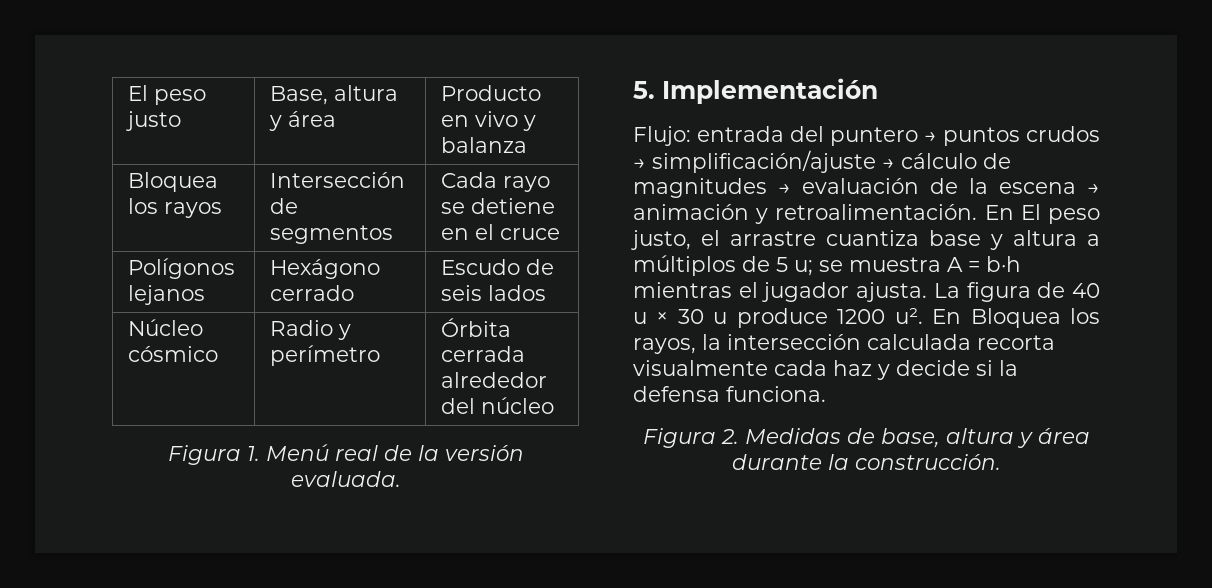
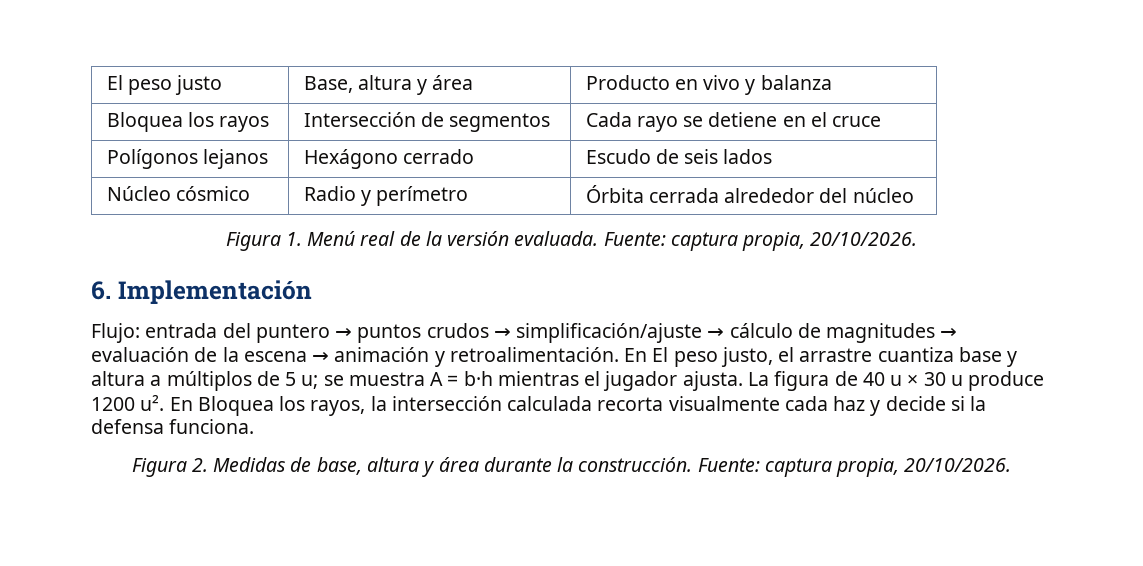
[633,81,655,99] // 5. -> [603,232,918,251] [91,281,111,300] Fuente: captura propia, 20/10/2026. // 6.
(1001, 462) none -> [697,458,1012,477] Fuente: captura propia, 20/10/2026.

